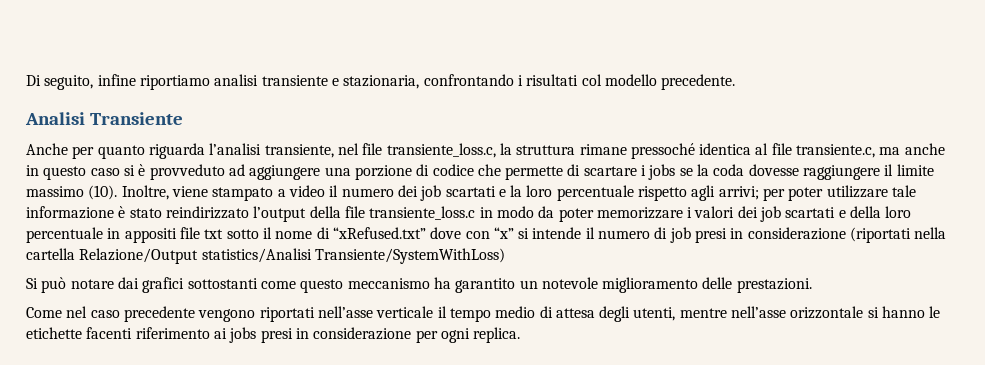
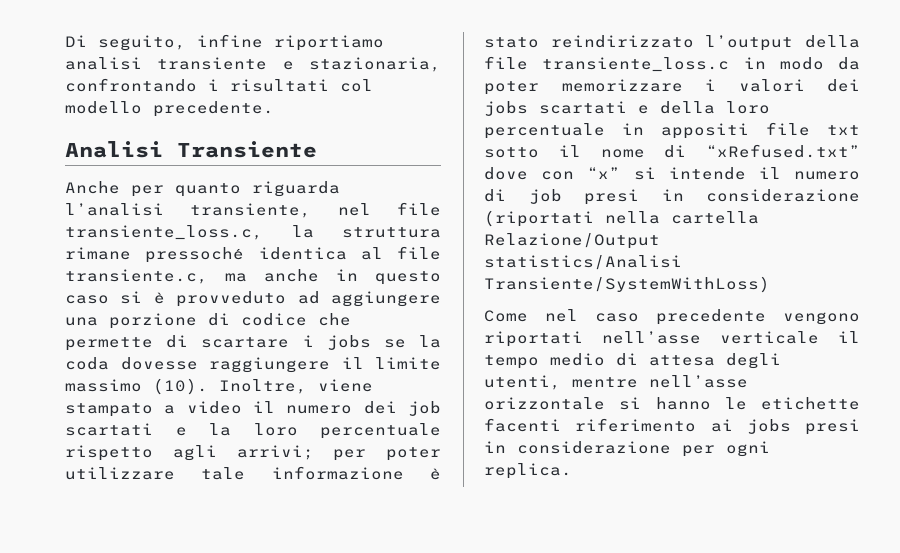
[760,206,782,222] job -> [484,101,528,116] jobs
[26,277,812,293] // Si può notare dai grafici sottostanti come questo meccanismo ha garantito un notevole miglioramento delle prestazioni. -> (770, 284) none

